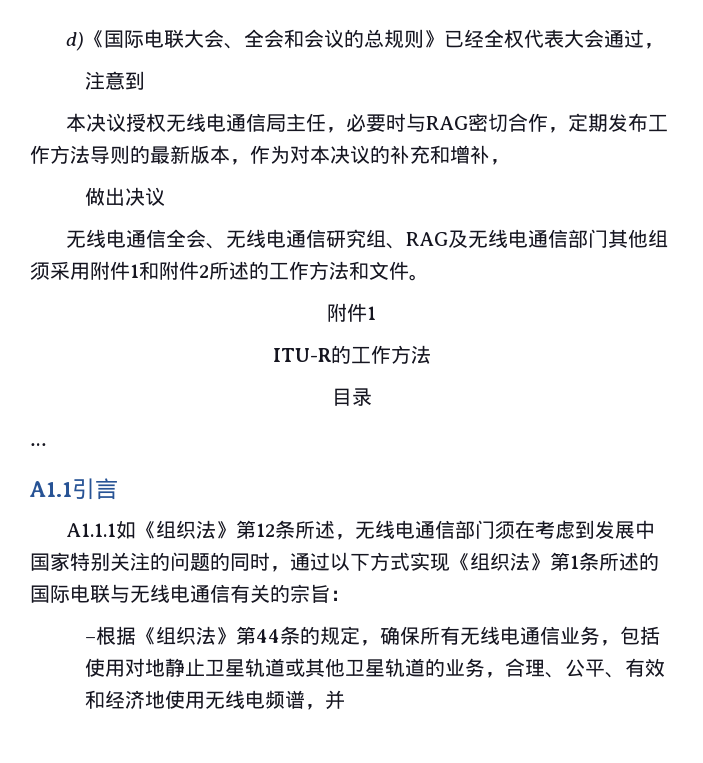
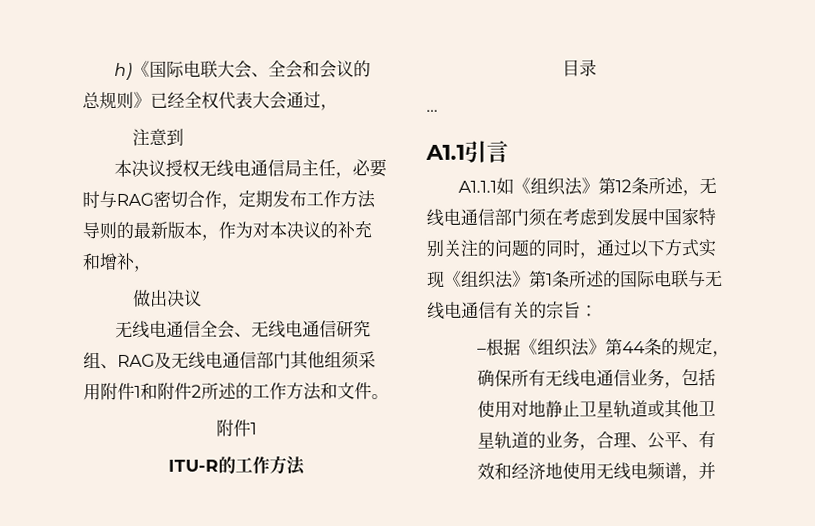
[66,32,85,51] d) -> [114,62,134,80] h)

